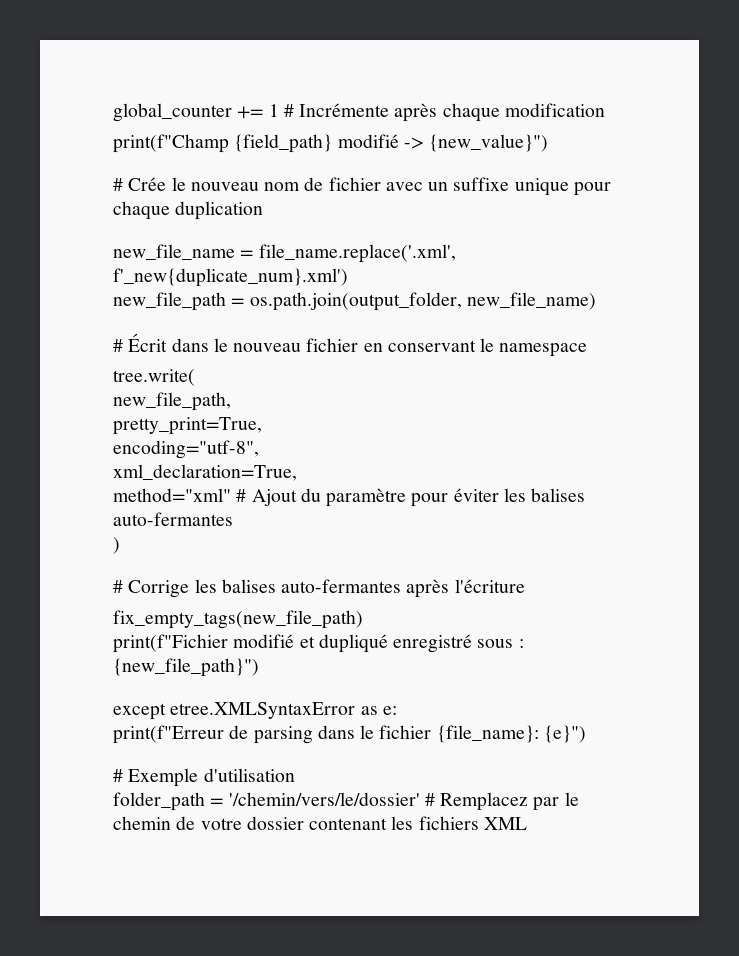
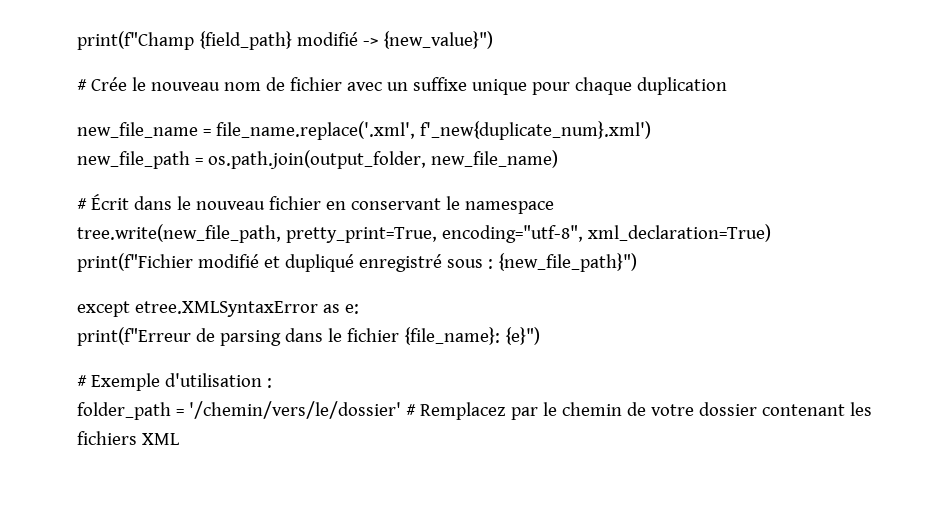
[113,103,605,122] global_counter += 1 # Incrémente après chaque modification // -> (77, 40) none
[113,369,195,386] [113,392,231,411] tree.write( // new_file_path, // -> [77,224,281,243] tree.write(new_file_path,
(262, 426) // -> (437, 235) none
[113,464,297,481] [113,488,586,507] [113,512,233,526] [113,537,120,554] [113,579,525,598] [113,610,363,629] // xml_declaration=True, // method="xml" # Ajout du paramètre pour éviter les balises auto-fermantes // ) // # Corrige les balises auto-fermantes après l'écriture // fix_empty_tags(new_file_path) -> [587,224,771,242] xml_declaration=True)
(295, 775) none -> [266,378,272,388] :

